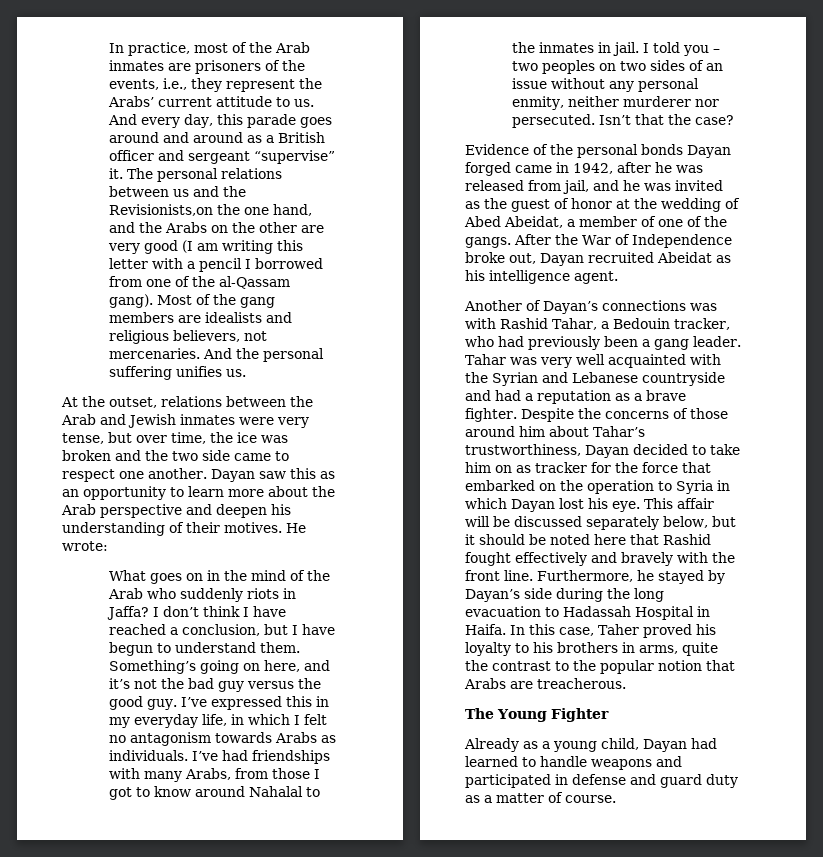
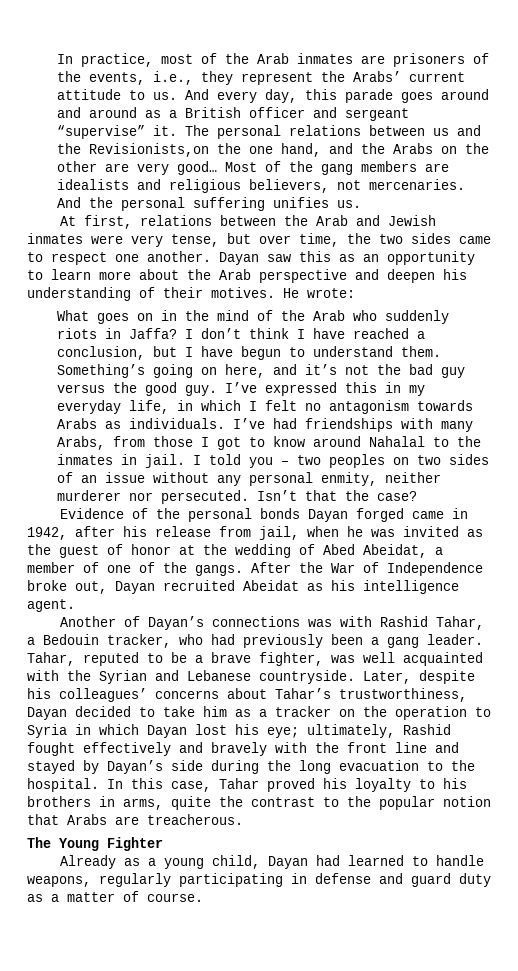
[144,240,304,254] [109,258,324,272] [109,276,291,289] [109,294,154,308] good (I am writing this letter with a pencil I borrowed from one of the al-Qassam gang). -> [177,161,218,175] good…
[82,396,157,408] the outset, -> [84,215,133,229] first,
[237,432,288,443] [62,450,230,461] ice was broken and the two side -> [379,233,451,244] two sides
[655,162,703,173] [465,180,524,191] he was released -> [123,526,211,537] his release
[593,180,619,191] and -> [307,526,339,537] when
[465,354,572,368] Tahar was very -> [27,652,355,666] Tahar, reputed to be a brave fighter, was
[642,372,725,386] [465,390,686,404] [465,408,728,422] [465,426,545,437] countryside and had a reputation as a brave fighter. Despite the concerns of those around him -> [259,670,475,684] [27,688,219,702] countryside. Later, despite his colleagues’ concerns
[495,462,711,473] [465,480,535,491] on as tracker for the force that embarked -> [235,706,331,717] as a tracker
[612,498,714,512] [465,516,736,530] [465,534,659,545] eye. This affair will be discussed separately below, but it should be noted here that -> [267,724,395,738] eye; ultimately,
[504,570,654,582] line. Furthermore, he -> [395,742,459,753] line and
[563,606,710,620] [465,624,506,635] Hadassah Hospital in Haifa. -> [451,760,475,771] [27,778,99,792] the hospital.
[598,624,639,635] Taher -> [219,778,259,789] Tahar
[591,756,682,770] [465,774,551,788] weapons and participated -> [27,873,283,887] weapons, regularly participating

